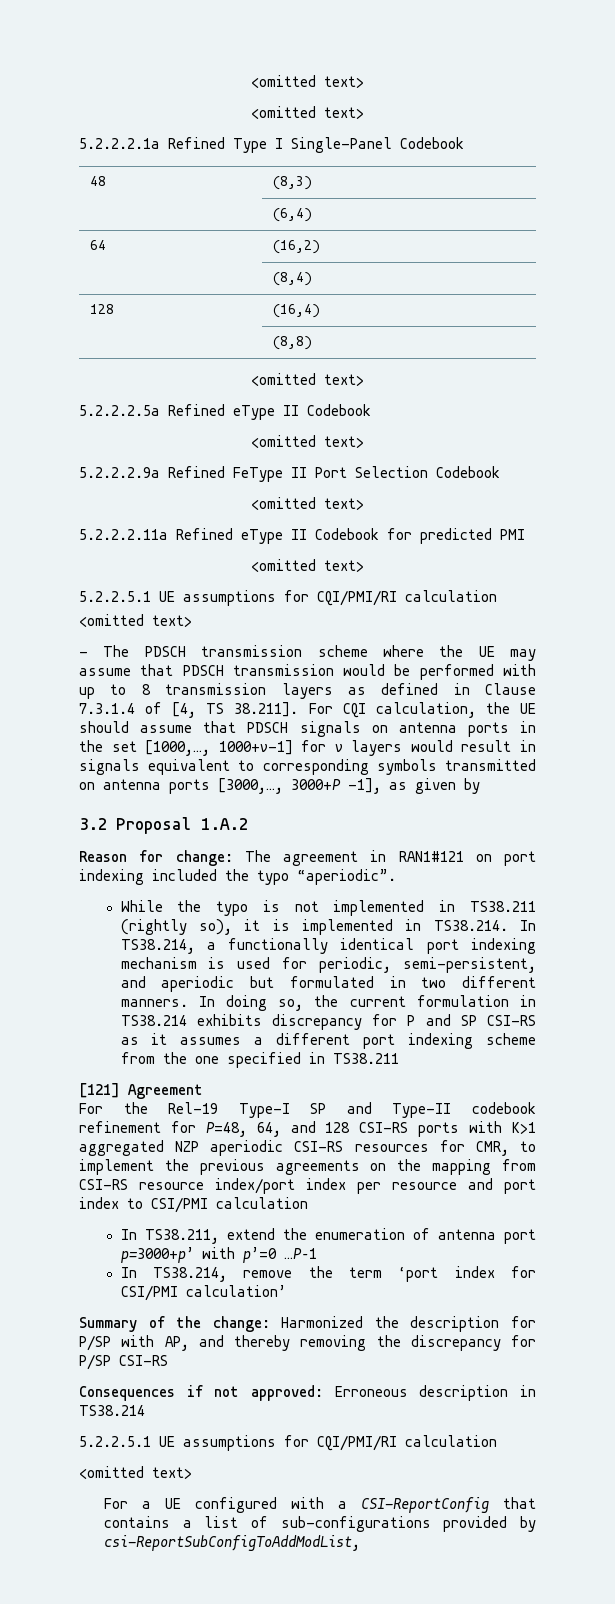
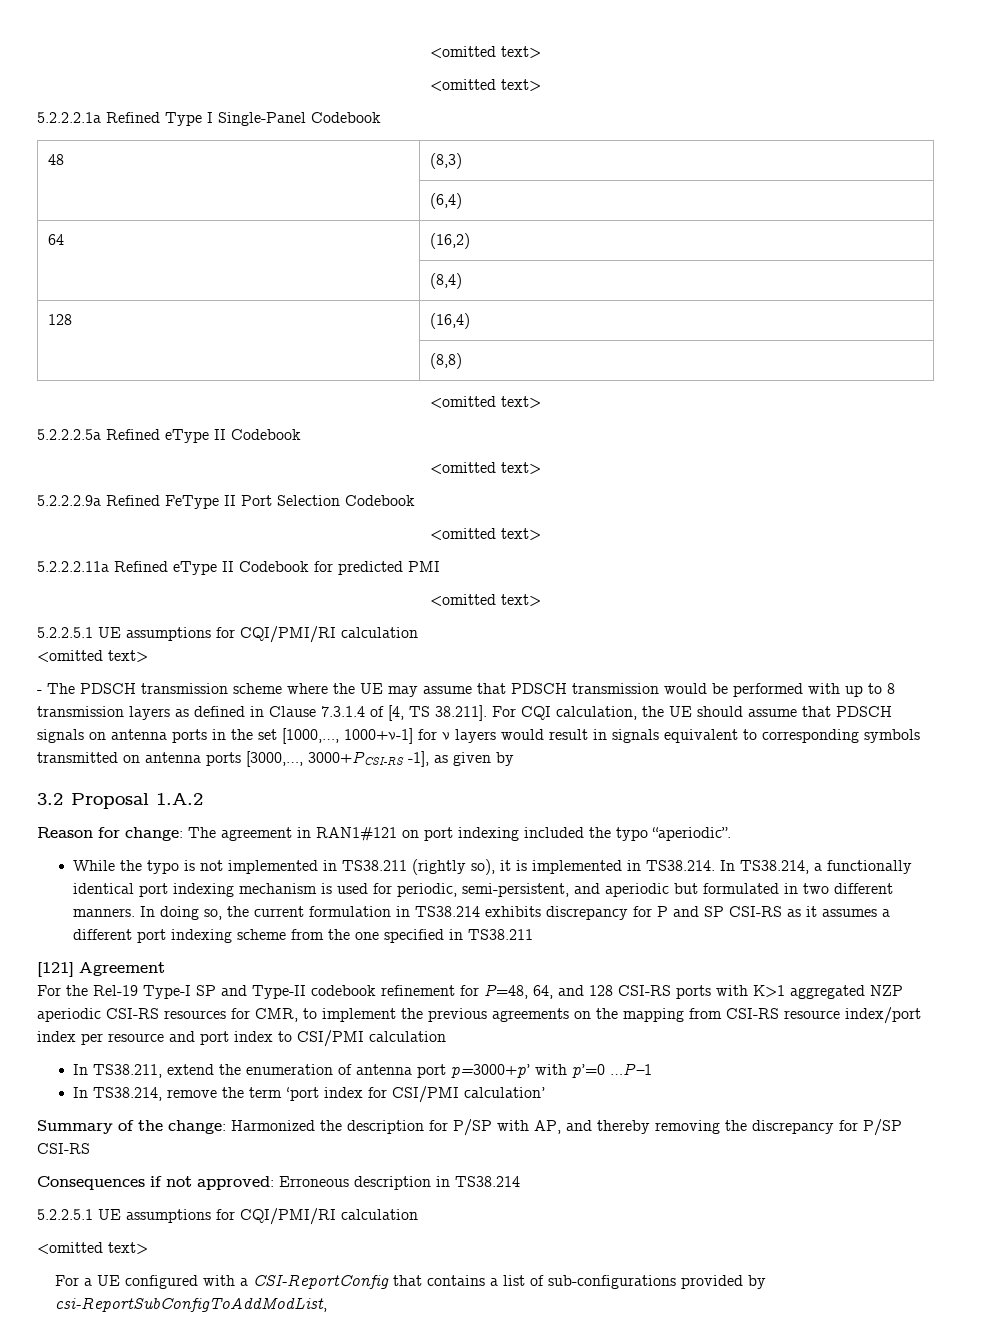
[291,779,341,790] 3000+P -> [308,751,404,765] 3000+PCSI-RS

